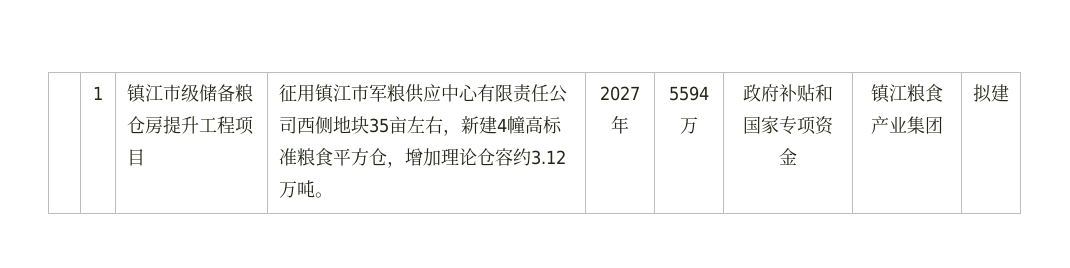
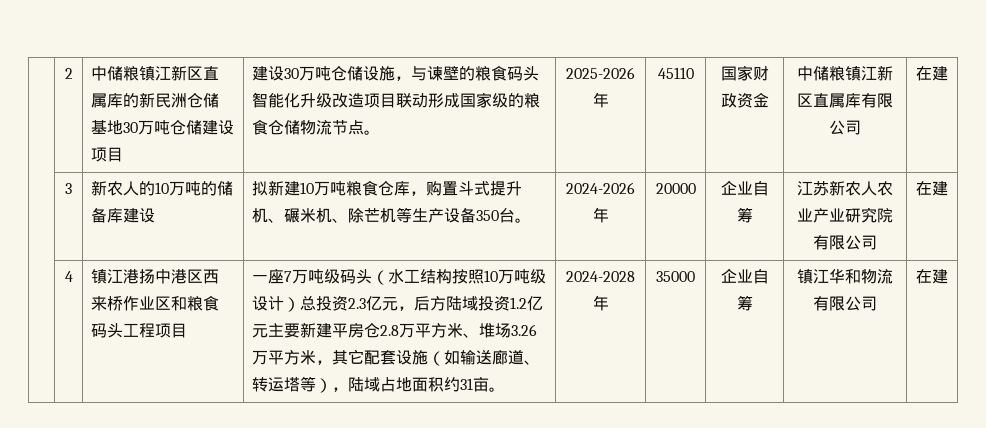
[93,86,103,100] [126,84,253,103] [126,116,254,135] [126,149,145,166] [278,84,567,103] [278,116,562,136] [278,148,566,168] [278,180,333,198] [600,86,640,101] [611,115,629,134] [669,86,709,101] [680,117,698,134] [743,84,833,102] [743,116,834,135] [779,148,797,165] [871,84,943,103] [871,116,943,134] [973,84,992,103] | 1 | 镇江市级储备粮仓房提升工程项目 | 征用镇江市军粮供应中心有限责任公司西侧地块35亩左右，新建4幢高标准粮食平方仓，增加理论仓容约3.12万吨。 | 2027年 | 5594万 | 政府补贴和国家专项资金 | 镇江粮食产业集团 | 拟 -> [64,68,73,79] [91,65,220,81] [91,92,220,108] [91,120,235,135] [91,147,124,162] [252,65,540,81] [252,92,541,108] [252,119,381,135] [566,67,635,79] [592,92,609,108] [657,67,694,79] [720,65,769,81] [720,93,769,108] [797,65,893,81] [797,93,893,108] [829,120,861,135] [916,66,948,81] [65,183,72,194] [91,180,234,196] [91,207,156,223] [252,180,523,196] [252,207,532,223] [566,182,635,194] [592,207,609,223] [655,183,696,194] [720,180,769,196] [736,207,753,223] [797,180,893,196] [797,207,893,223] [813,235,877,250] [916,181,948,196] [64,271,73,282] [91,269,220,284] [91,295,220,311] [91,323,188,338] [252,269,547,285] [252,296,544,312] [252,322,538,338] [252,349,541,366] [252,376,506,393] [566,271,635,282] [592,295,609,311] [656,271,695,282] [720,268,769,284] [736,295,753,311] [797,269,893,284] [813,296,877,311] [916,269,932,284] | 2 | 中储粮镇江新区直属库的新民洲仓储基地30万吨仓储建设项目 | 建设30万吨仓储设施，与谏壁的粮食码头智能化升级改造项目联动形成国家级的粮食仓储物流节点。 | 2025-2026年 | 45110 | 国家财政资金 | 中储粮镇江新区直属库有限公司 | 在建 // | 3 | 新农人的10万吨的储备库建设 | 拟新建10万吨粮食仓库，购置斗式提升机、碾米机、除芒机等生产设备350台。 | 2024-2026年 | 20000 | 企业自筹 | 江苏新农人农业产业研究院有限公司 | 在建 // | 4 | 镇江港扬中港区西来桥作业区和粮食码头工程项目 | 一座7万吨级码头（水工结构按照10万吨级设计）总投资2.3亿元，后方陆域投资1.2亿元主要新建平房仓2.8万平方米、堆场3.26万平方米，其它配套设施（如输送廊道、转运塔等），陆域占地面积约31亩。 | 2024-2028年 | 35000 | 企业自筹 | 镇江华和物流有限公司 | 在

